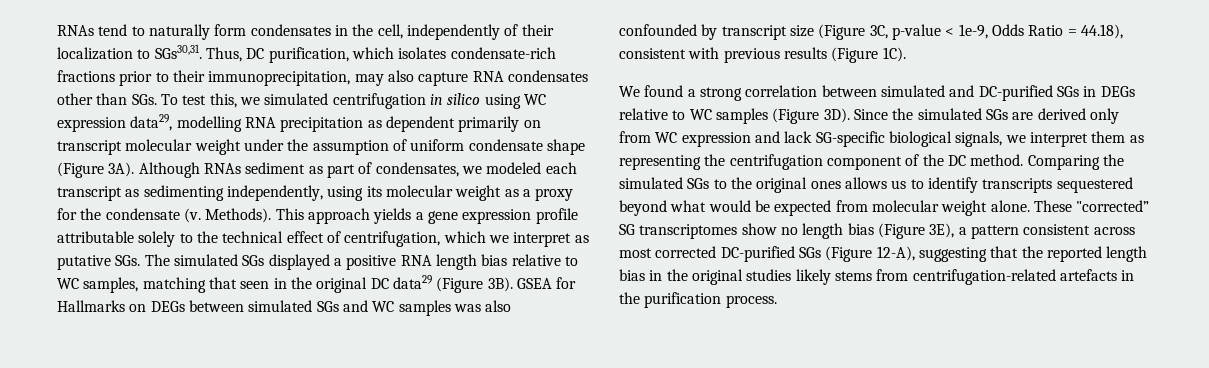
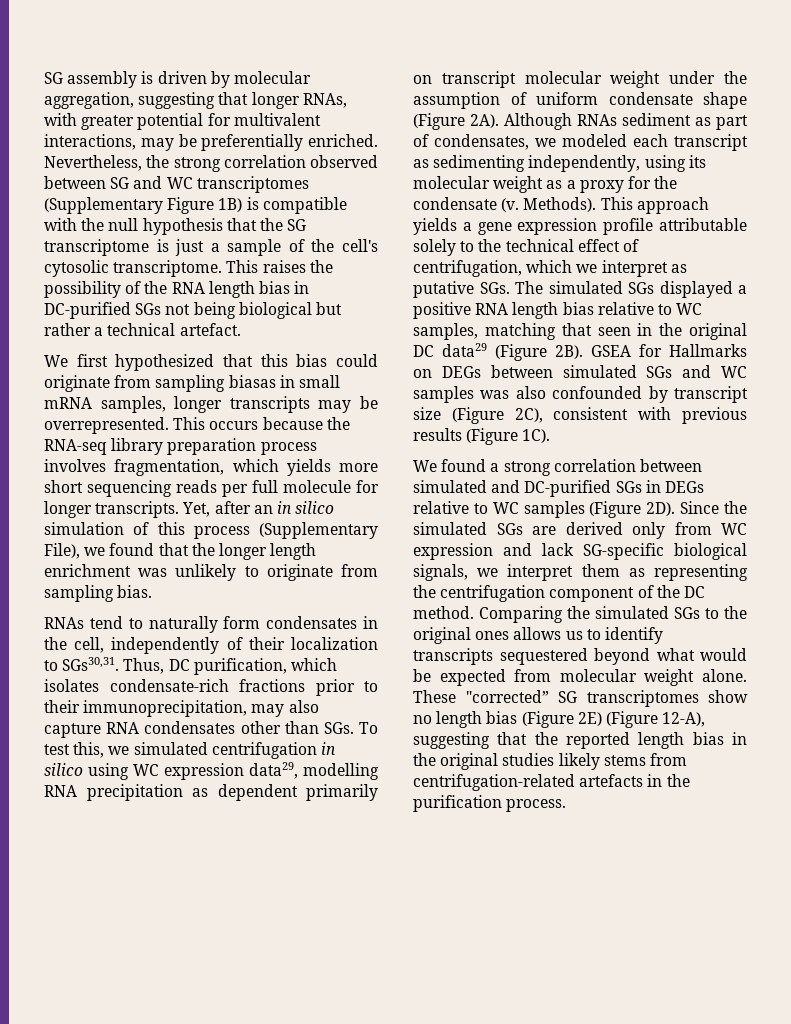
(57, 30) none -> [44,71,311,88] [44,92,347,109] [44,113,321,130] [44,134,378,151] [44,155,378,172] [44,176,309,193] [44,197,347,214] [44,218,307,235] [44,239,378,256] [44,260,333,277] [44,281,310,298] [44,302,342,319] [44,323,241,336] [44,354,378,371] [44,375,340,392] [44,396,378,413] [44,417,350,434] [44,438,317,455] [44,459,378,476] [44,480,379,497] [44,501,335,518] [44,522,378,539] [44,543,317,560] [44,564,378,581] [44,585,153,602] SG assembly is driven by molecular aggregation, suggesting that longer RNAs, with greater potential for multivalent interactions, may be preferentially enriched. Nevertheless, the strong correlation observed between SG and WC transcriptomes (Supplementary Figure 1B) is compatible with the null hypothesis that the SG transcriptome is just a sample of the cell's cytosolic transcriptome. This raises the possibility of the RNA length bias in DC-purified SGs not being biological but rather a technical artefact. // We first hypothesized that this bias could originate from sampling biasas in small mRNA samples, longer transcripts may be overrepresented. This occurs because the RNA-seq library preparation process involves fragmentation, which yields more short sequencing reads per full molecule for longer transcripts. Yet, after an in silico simulation of this process (Supplementary File), we found that the longer length enrichment was unlikely to originate from sampling bias. //
[108,162,135,177] 3A). -> [470,114,499,128] 2A).
[487,277,513,292] 3B). -> [555,345,583,359] 2B).
[869,24,1123,40] 3C, p-value < 1e-9, Odds Ratio = 44.18), -> [514,408,543,423] 2C),
[823,108,850,123] 3D). -> [646,502,676,516] 2D).
[929,223,1135,239] [619,246,821,262] 3E), a pattern consistent across most corrected DC-purified SGs -> [577,712,602,726] 2E)

